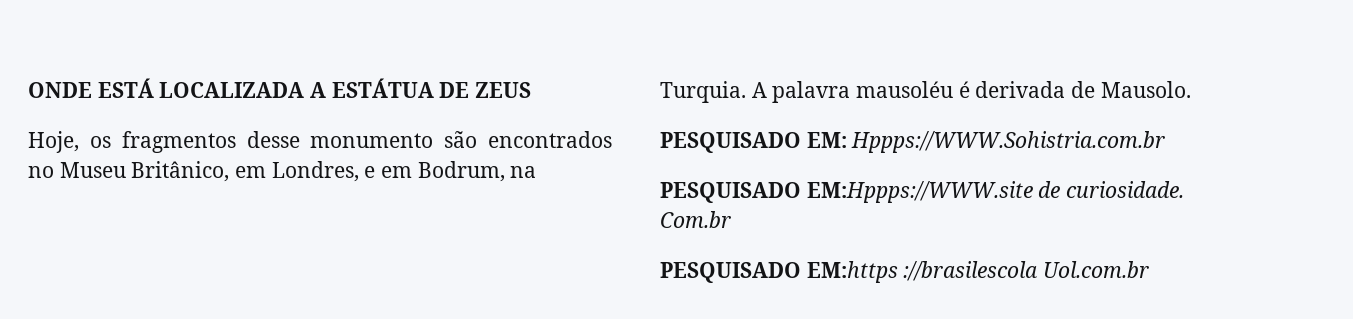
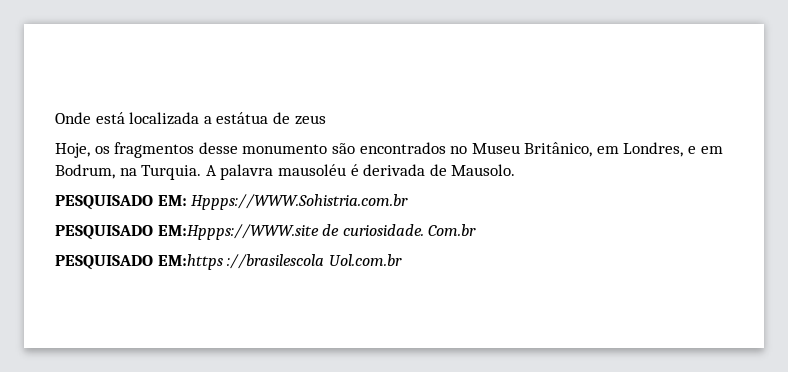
[28,78,532,98] ONDE ESTÁ LOCALIZADA A ESTÁTUA DE ZEUS -> [55,112,326,125] Onde está localizada a estátua de zeus

